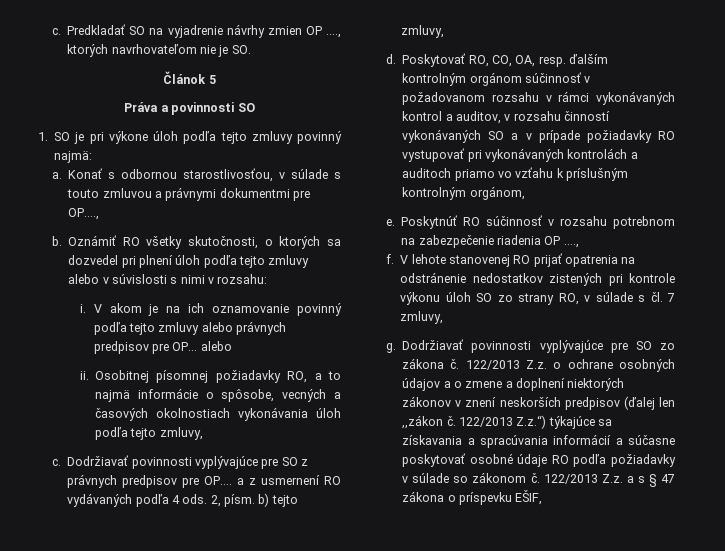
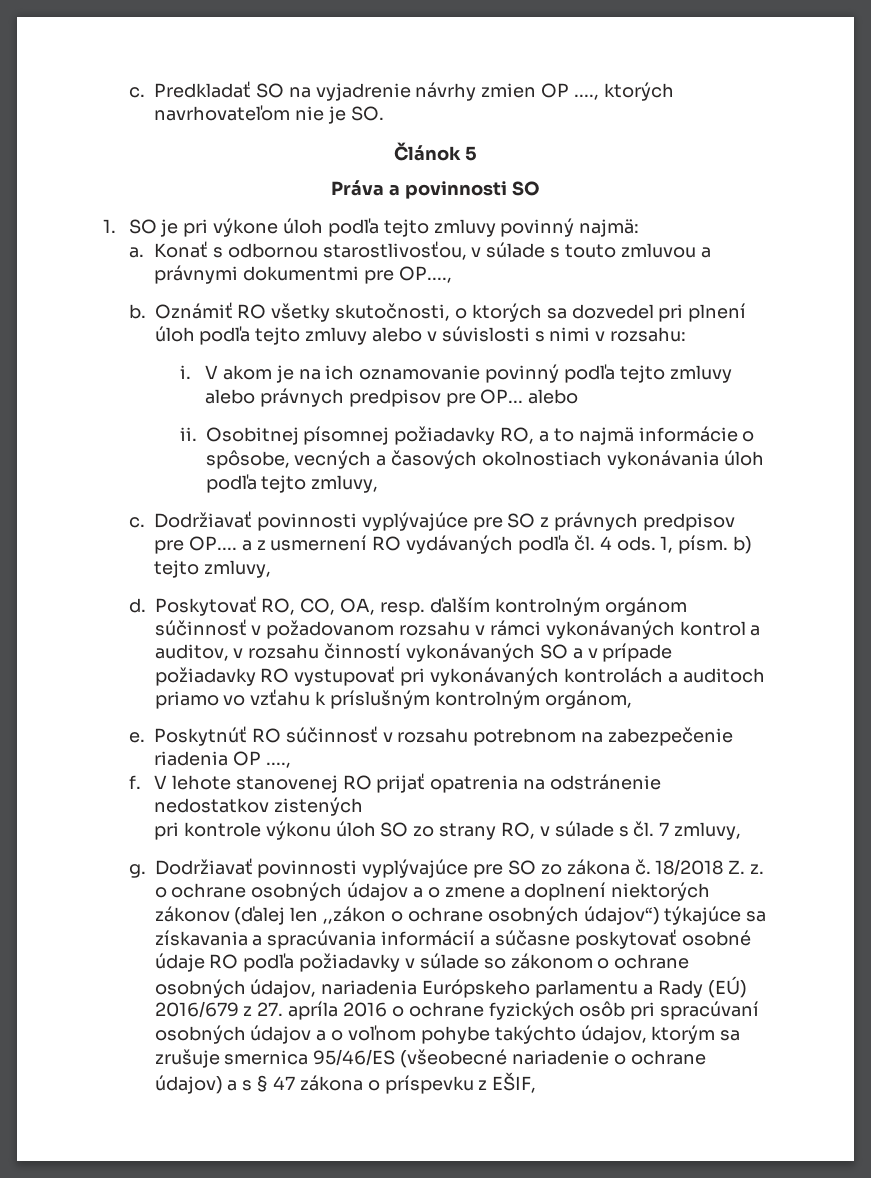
(169, 500) none -> [573,535,595,551] čl.
[210,495,221,507] 2, -> [660,536,674,553] 1,
(603, 279) none -> (363, 806) //
[465,360,548,370] 122/2013 Z.z. -> [655,859,765,876] 18/2018 Z. z.
[455,396,675,410] [402,415,547,429] v znení neskorších predpisov (ďalej len ,,zákon č. 122/2013 Z.z.“) -> [234,906,660,925] (ďalej len ,,zákon o ochrane osobných údajov“)
[530,473,623,484] č. 122/2013 Z.z. -> [597,954,690,969] [154,976,747,998] [154,1001,760,1020] [154,1025,741,1044] [154,1049,706,1068] [154,1075,223,1094] o ochrane osobných údajov, nariadenia Európskeho parlamentu a Rady (EÚ) 2016/679 z 27. apríla 2016 o ochrane fyzických osôb pri spracúvaní osobných údajov a o voľnom pohybe takýchto údajov, ktorým sa zrušuje smernica 95/46/ES (všeobecné nariadenie o ochrane údajov)
(512, 498) none -> [478,1080,488,1090] z

